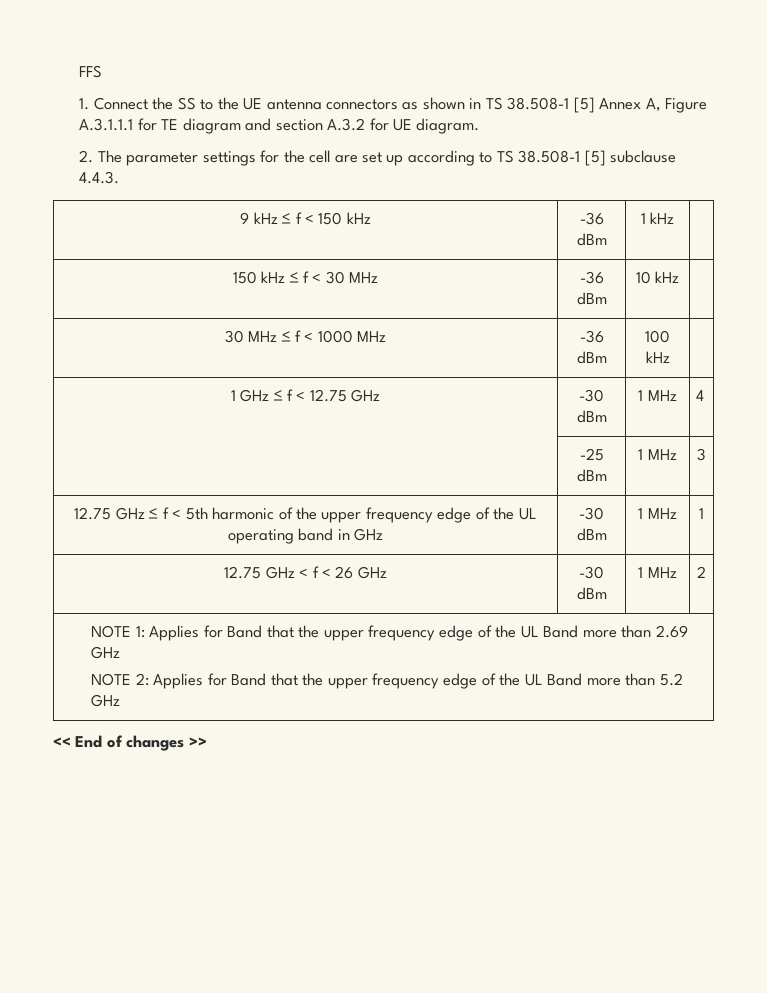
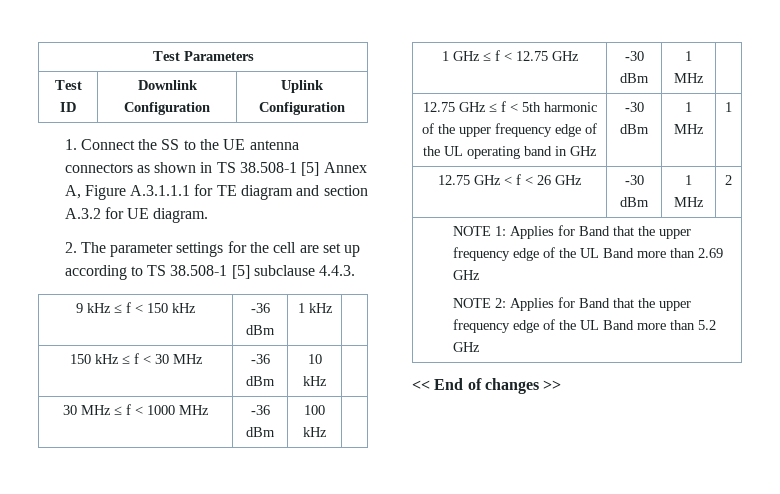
[79,65,103,78] FFS -> [152,51,254,61] [54,80,82,90] [60,102,76,112] [137,80,198,90] [124,102,210,115] [281,80,324,93] [259,102,345,115] Test Parameters // Test ID | Downlink Configuration | Uplink Configuration
[695,390,704,401] [579,448,604,461] [576,469,607,482] [638,449,677,460] [697,448,706,461] 4 // | -25 dBm | 1 MHz | 3 -> (704, 78) none

